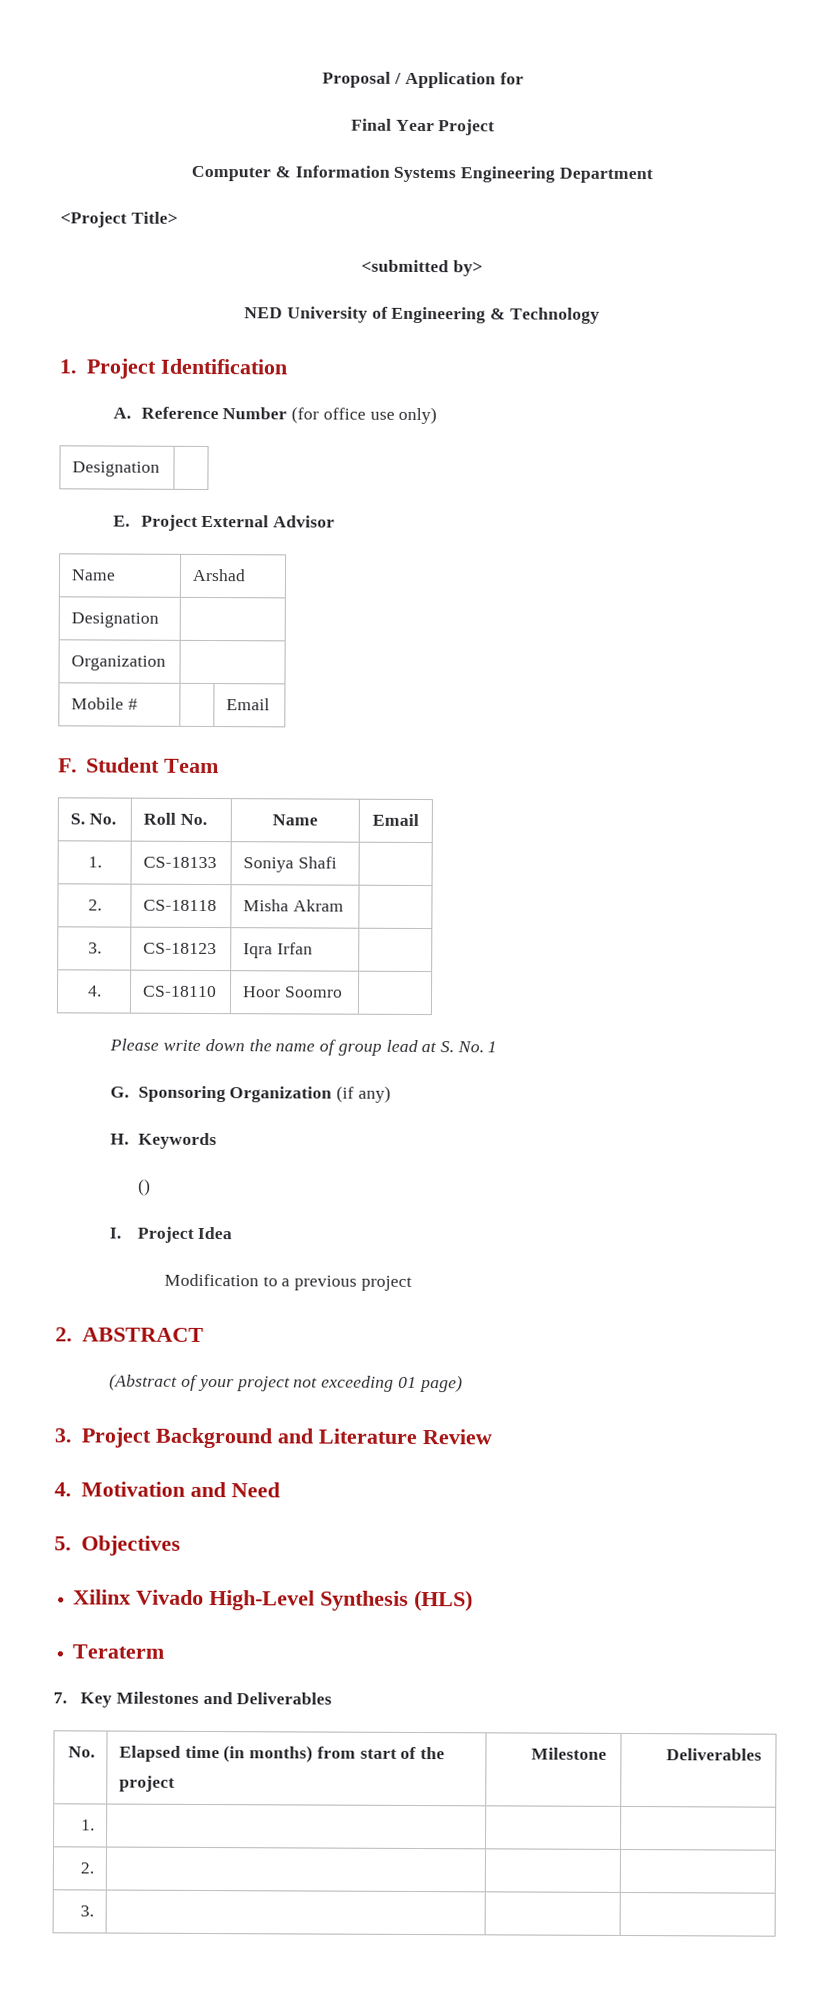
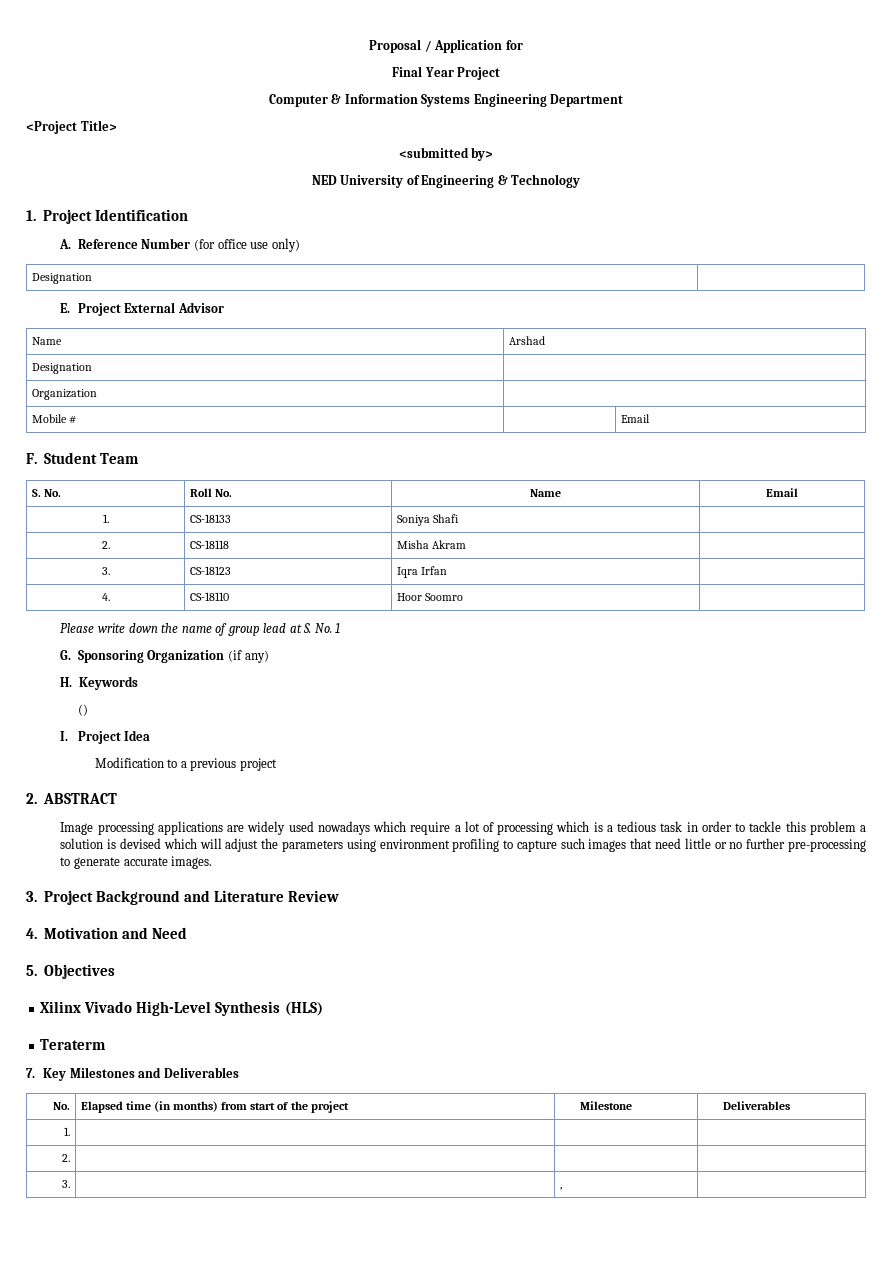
[109,1373,463,1393] (Abstract of your project not exceeding 01 page) -> [60,821,866,835] [60,838,867,852] [60,856,213,869] Image processing applications are widely used nowadays which require a lot of processing which is a tedious task in order to tackle this problem a solution is devised which will adjust the parameters using environment profiling to capture such images that need little or no further pre-processing to generate accurate images.
(94, 1911) none -> [559,1187,562,1190] ,

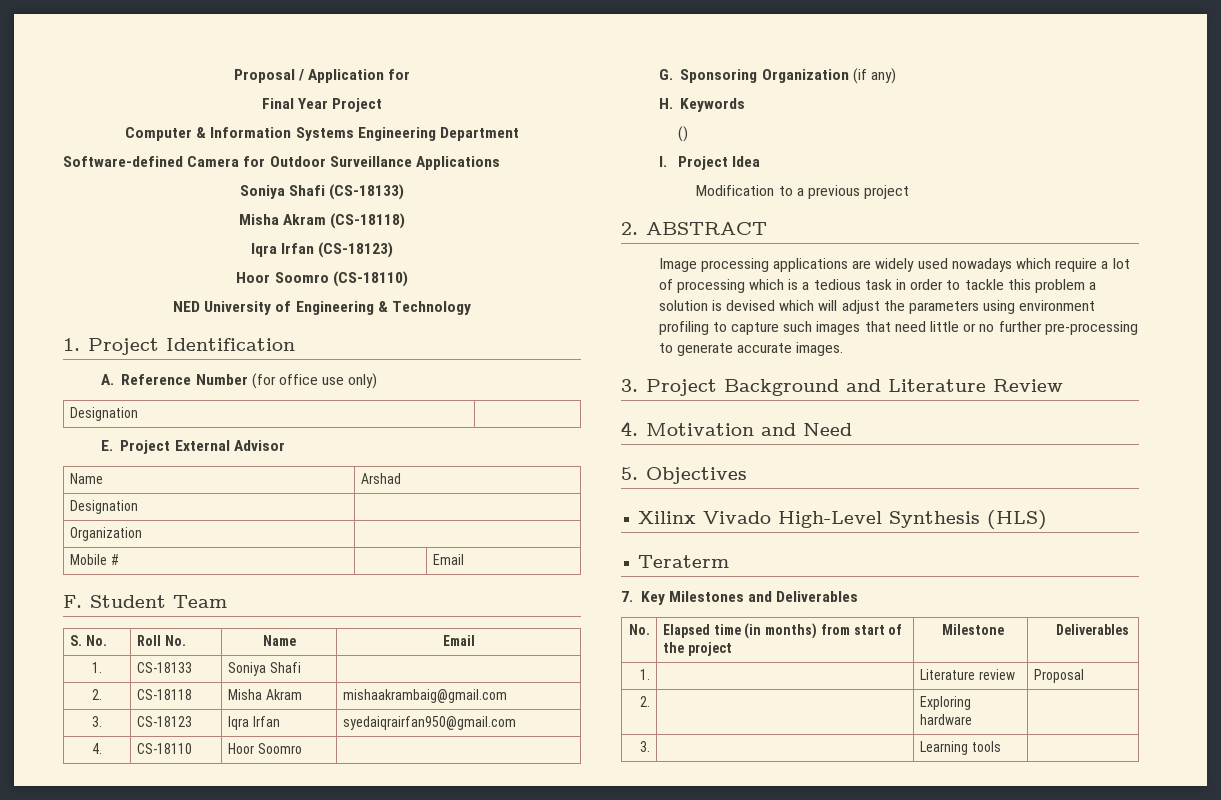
[26,120,117,134] [398,147,494,161] <Project Title> // <submitted by> -> [63,156,500,170] [239,184,405,200] [238,213,406,229] [250,242,394,258] [236,271,408,287] Software-defined Camera for Outdoor Surveillance Applications // Soniya Shafi (CS-18133) // Misha Akram (CS-18118) // Iqra Irfan (CS-18123) // Hoor Soomro (CS-18110)
(466, 544) none -> [342,689,507,703] mishaakrambaig@gmail.com
(447, 570) none -> [342,716,516,730] syedaiqrairfan950@gmail.com
[60,623,341,636] // Please write down the name of group lead at S. No. 1 -> (302, 748) none
(71, 1131) | -> [919,669,1015,680] [1033,669,1084,683] Literature review | Proposal
(71, 1158) none -> [919,696,971,710] [919,714,972,725] Exploring hardware
[559,1187,562,1190] , -> [919,741,1001,755] Learning tools

